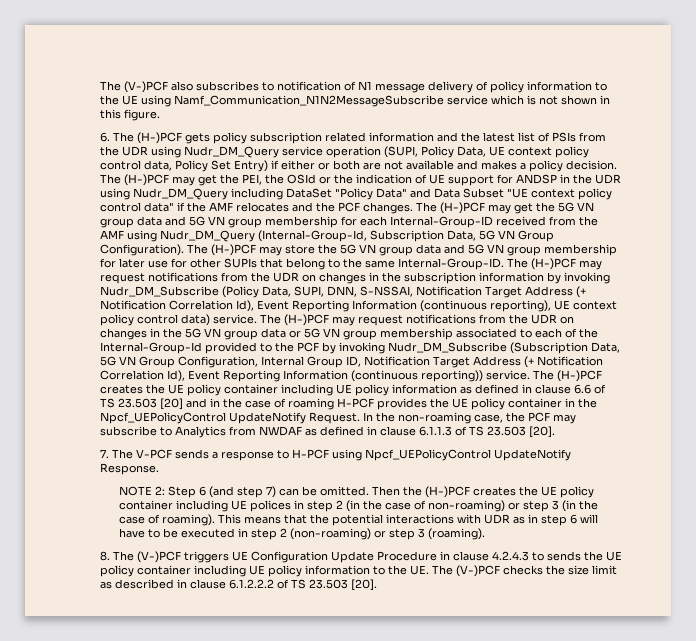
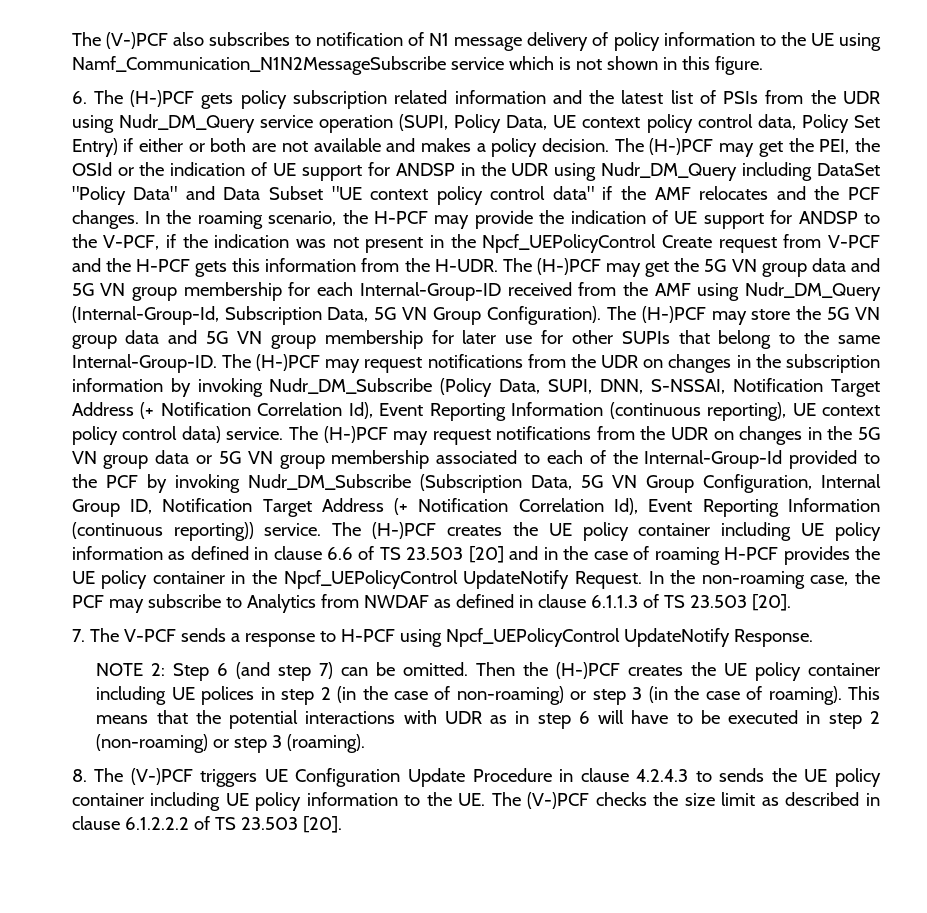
(413, 208) none -> [145,210,880,229] [71,234,880,253] [71,258,498,277] In the roaming scenario, the H-PCF may provide the indication of UE support for ANDSP to the V-PCF, if the indication was not present in the Npcf_UEPolicyControl Create request from V-PCF and the H-PCF gets this information from the H-UDR.

